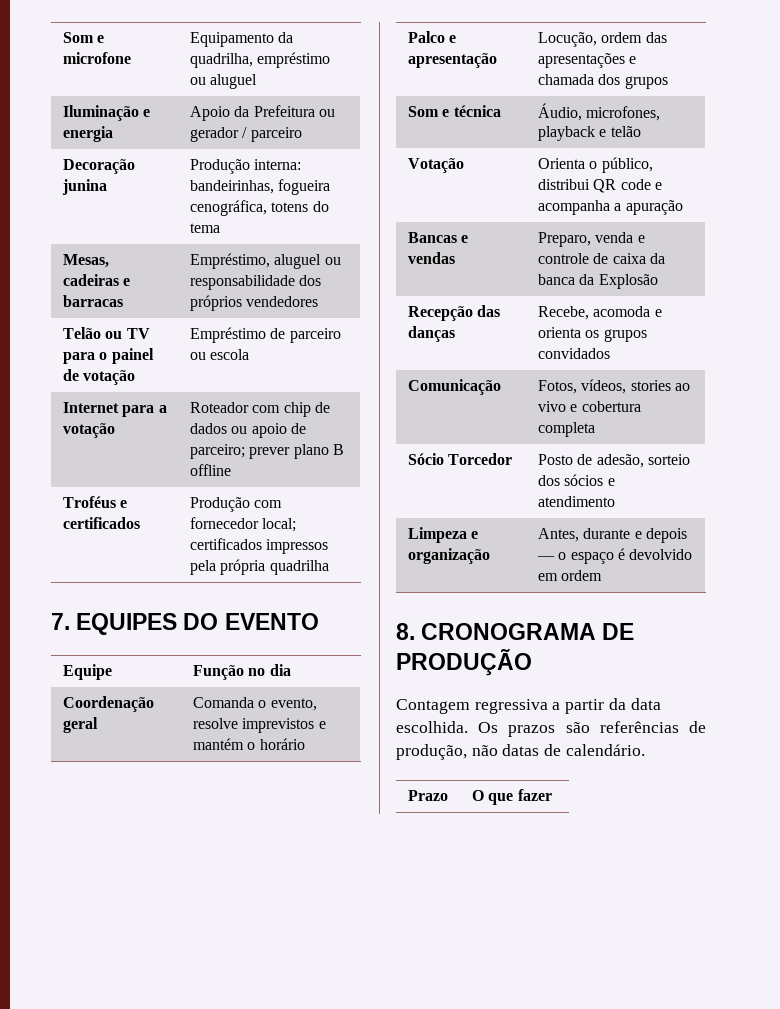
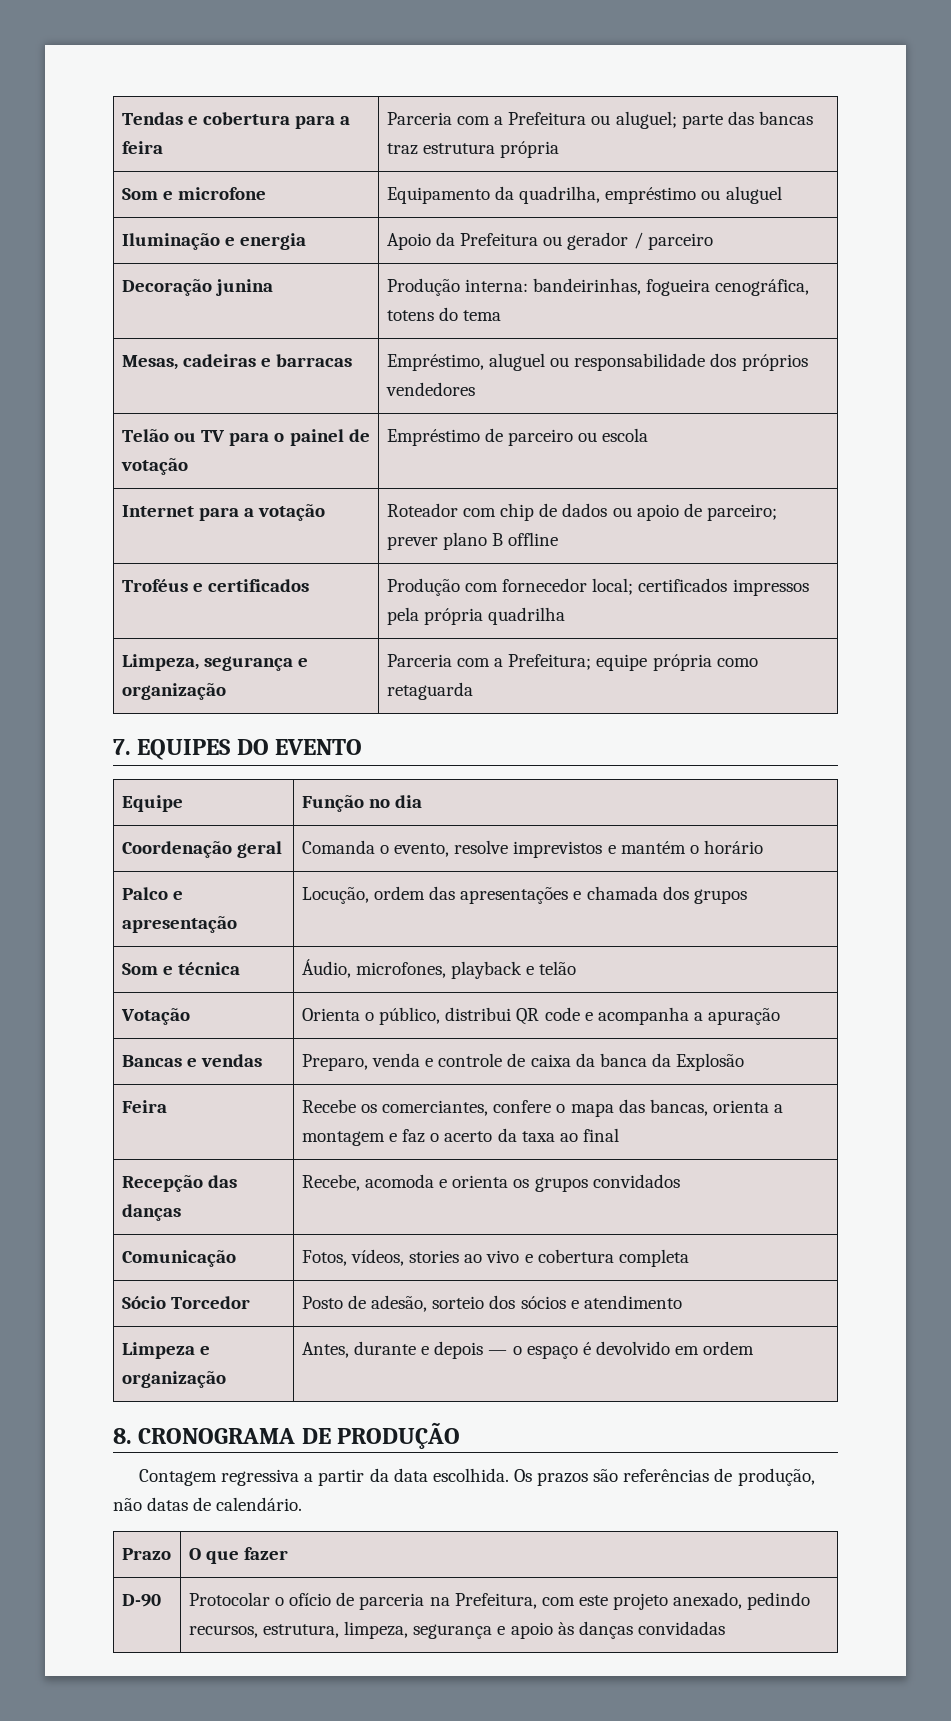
(62, 37) none -> [121,112,351,129] [121,141,163,154] [386,111,813,129] [386,141,560,158] Tendas e cobertura para a feira | Parceria com a Prefeitura ou aluguel; parte das bancas traz estrutura própria //
(329, 567) none -> [121,654,309,671] [121,683,226,700] [386,654,758,671] [386,682,473,700] // Limpeza, segurança e organização | Parceria com a Prefeitura; equipe própria como retaguarda
(658, 281) none -> [121,1100,167,1113] [301,1099,784,1117] [301,1128,619,1146] // Feira | Recebe os comerciantes, confere o mapa das bancas, orienta a montagem e faz o acerto da taxa ao final
(552, 795) none -> [121,1594,161,1607] [188,1592,811,1610] [188,1621,725,1639] // D-90 | Protocolar o ofício de parceria na Prefeitura, com este projeto anexado, pedindo recursos, estrutura, limpeza, segurança e apoio às danças convidadas

